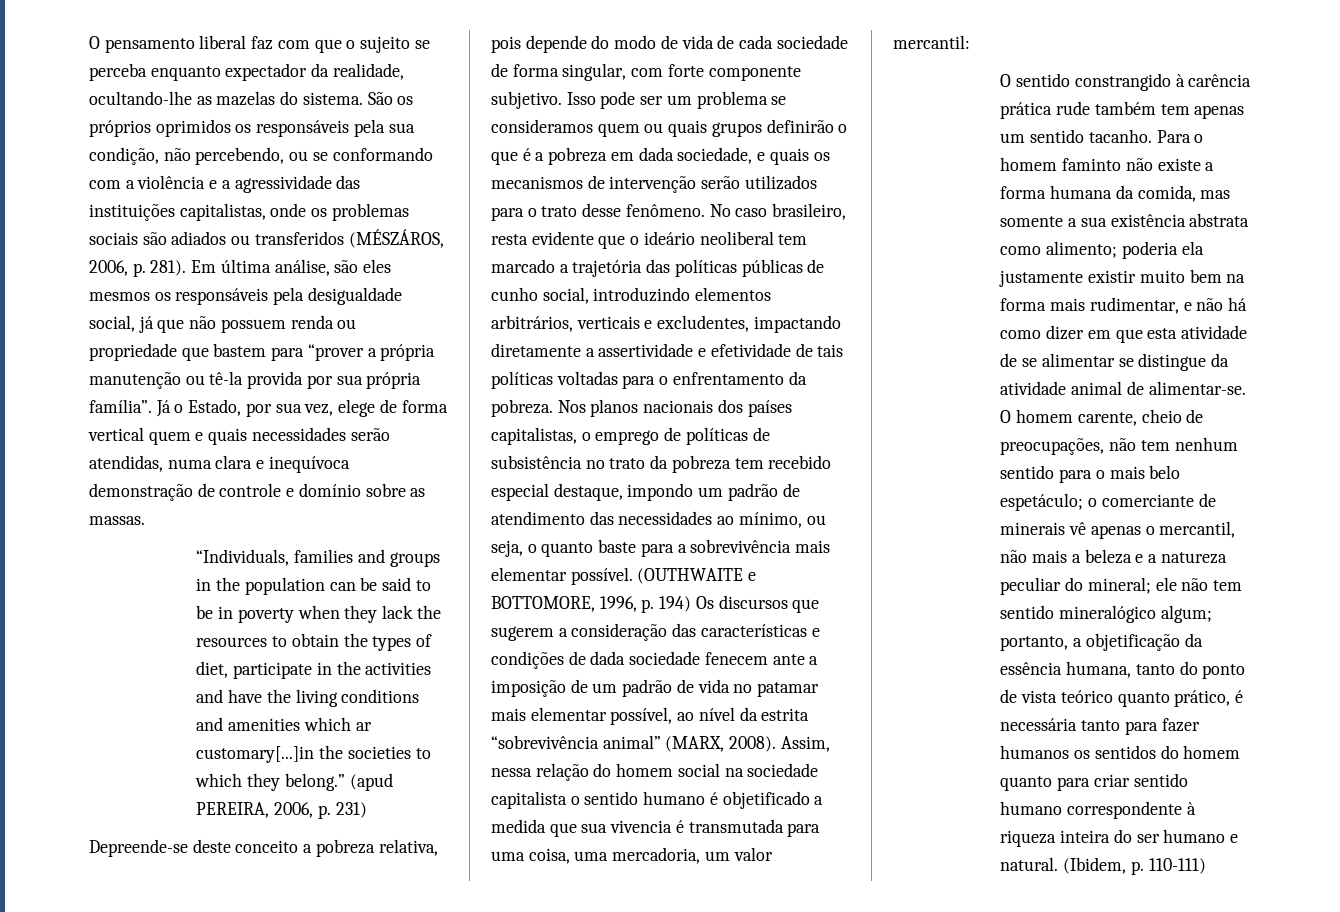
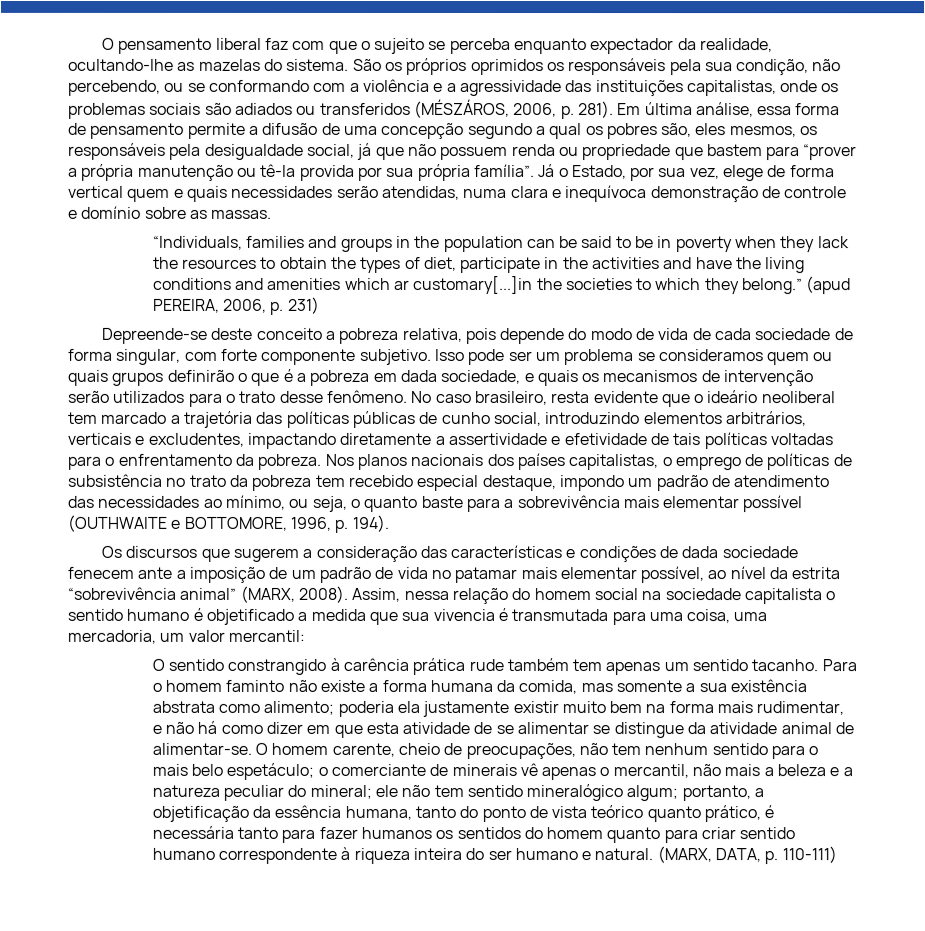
[334,259,392,273] [89,292,150,301] são eles mesmos -> [757,103,841,116] [68,122,797,140] essa forma de pensamento permite a difusão de uma concepção segundo a qual os pobres são, eles mesmos,
[570,567,633,585] possível. -> [742,495,803,513] possível
[659,596,692,612] 194) -> [351,514,389,532] 194). //
[1063,857,1127,874] (Ibidem, -> [656,846,762,864] (MARX, DATA,

